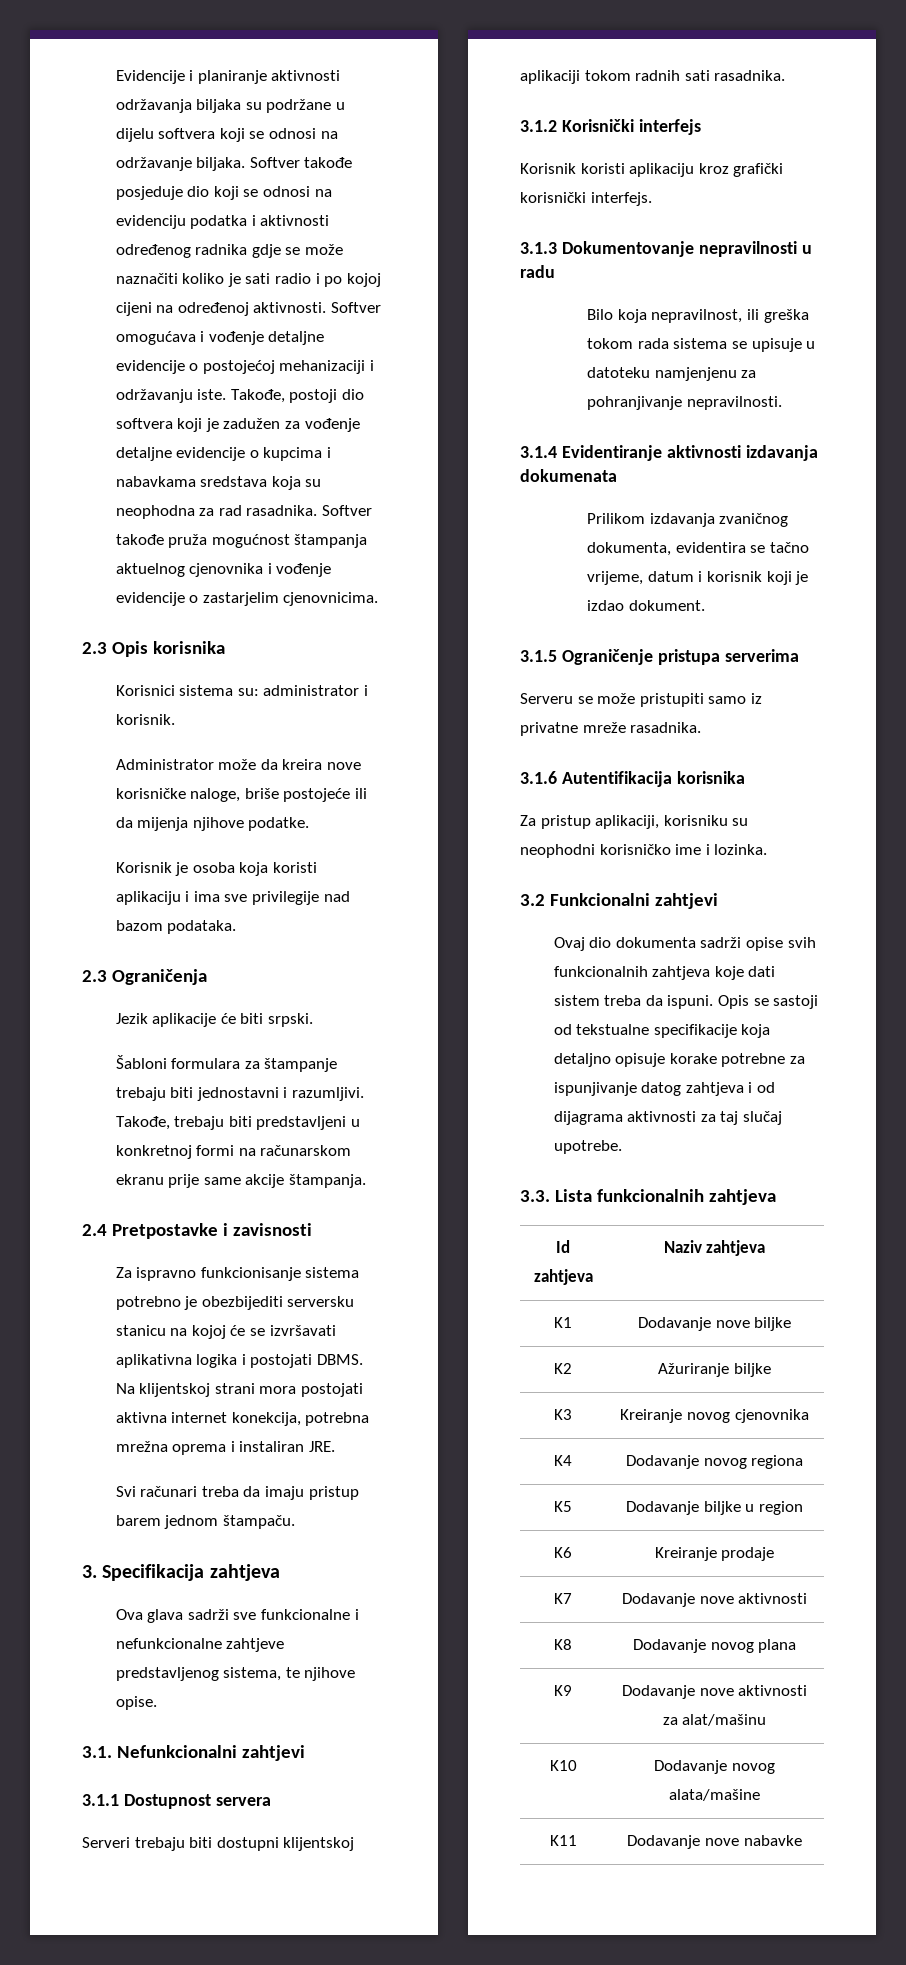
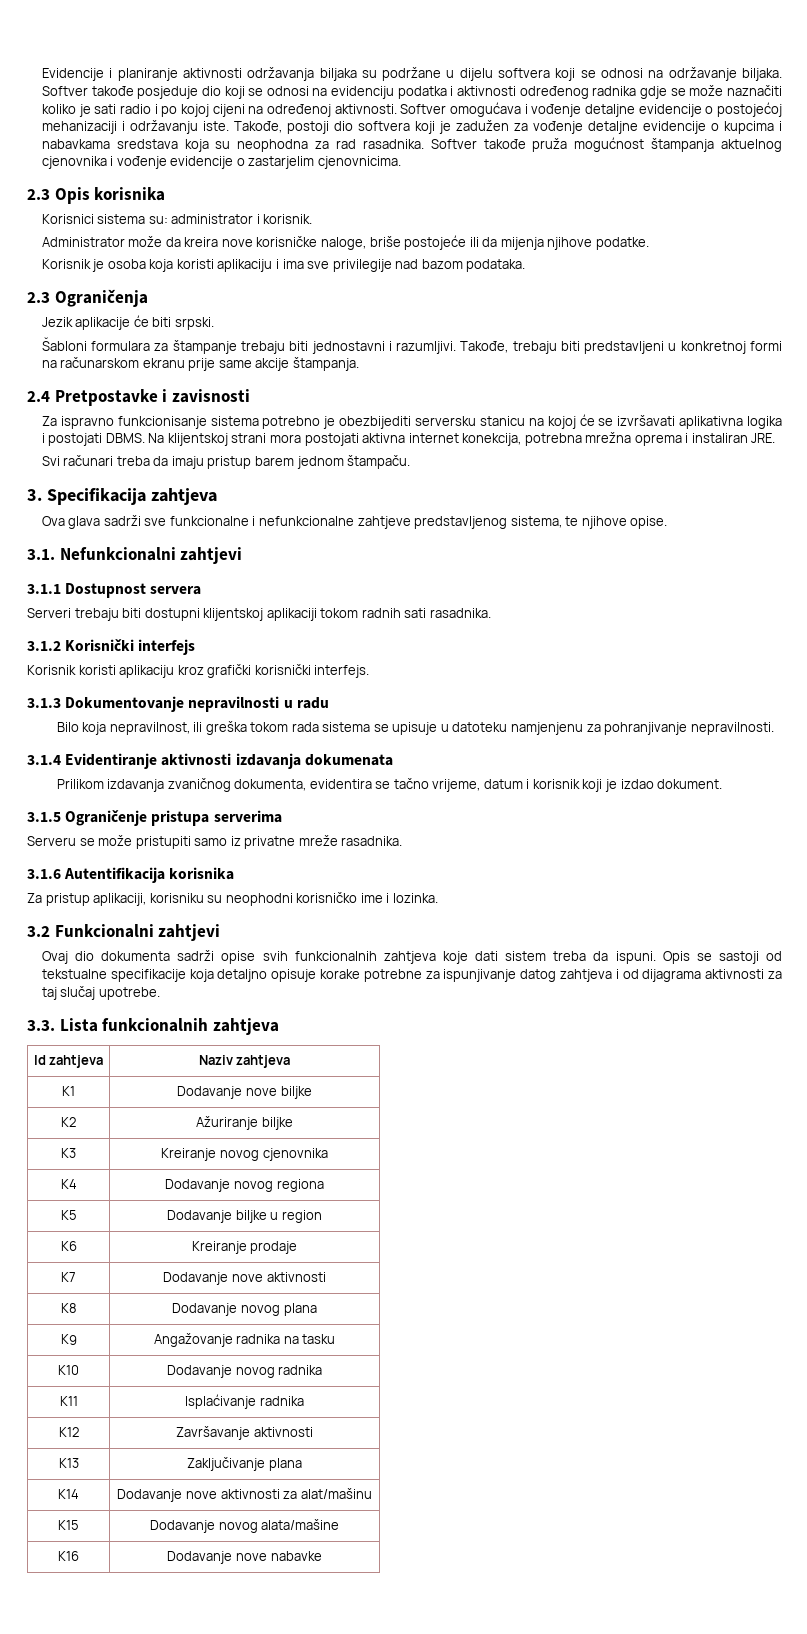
(572, 1690) none -> [153,1333,336,1347] [58,1365,79,1375] [166,1365,323,1378] [59,1396,78,1406] [185,1394,304,1409] [58,1427,79,1437] [176,1426,313,1440] [58,1458,79,1468] [187,1457,302,1471] [58,1489,79,1499] | Angažovanje radnika na tasku // K10 | Dodavanje novog radnika // K11 | Isplaćivanje radnika // K12 | Završavanje aktivnosti // K13 | Zaključivanje plana // K14
[549,1760,577,1771] K10 -> [58,1520,79,1530] K15
[549,1835,577,1846] K11 -> [58,1551,79,1561] K16

